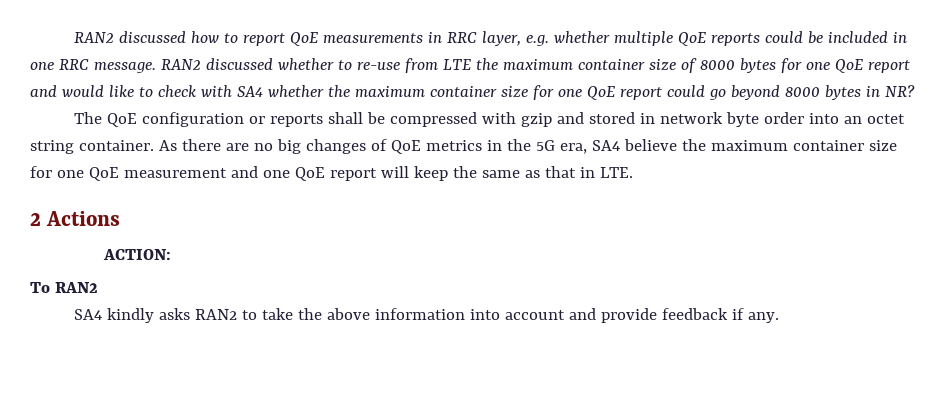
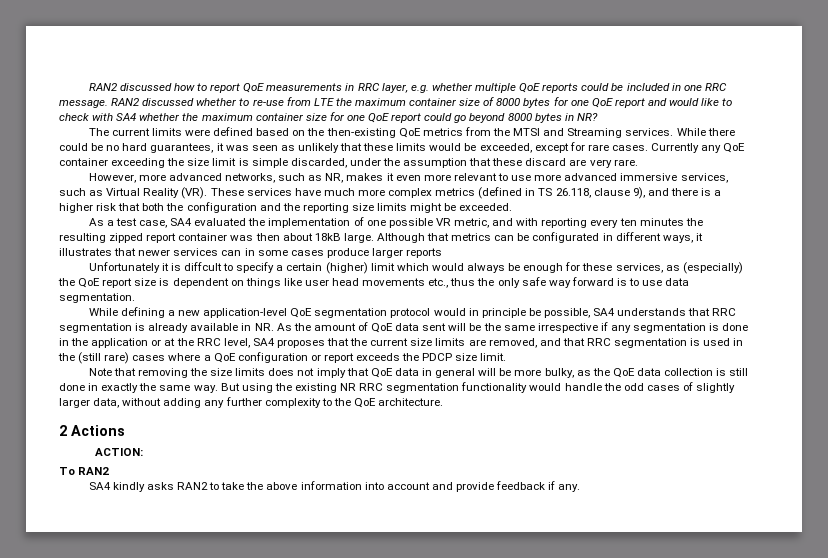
[107,112,906,127] [30,139,897,154] [30,166,633,181] QoE configuration or reports shall be compressed with gzip and stored in network byte order into an octet string container. As there are no big changes of QoE metrics in the 5G era, SA4 believe the maximum container size for one QoE measurement and one QoE report will keep the same as that in LTE. -> [111,127,735,138] [59,142,746,153] [59,158,638,168] [88,173,728,183] [59,187,722,199] [59,202,513,213] [88,217,703,228] [59,232,703,243] [59,248,443,258] [88,262,743,274] [58,277,690,288] [59,293,135,303] [88,307,737,318] [59,322,749,333] [59,338,744,348] [58,352,507,364] [88,368,749,378] [59,382,736,393] [59,397,444,408] current limits were defined based on the then-existing QoE metrics from the MTSI and Streaming services. While there could be no hard guarantees, it was seen as unlikely that these limits would be exceeded, except for rare cases. Currently any QoE container exceeding the size limit is simple discarded, under the assumption that these discard are very rare. // However, more advanced networks, such as NR, makes it even more relevant to use more advanced immersive services, such as Virtual Reality (VR). These services have much more complex metrics (defined in TS 26.118, clause 9), and there is a higher risk that both the configuration and the reporting size limits might be exceeded. // As a test case, SA4 evaluated the implementation of one possible VR metric, and with reporting every ten minutes the resulting zipped report container was then about 18kB large. Although that metrics can be configurated in different ways, it illustrates that newer services can in some cases produce larger reports // Unfortunately it is diffcult to specify a certain (higher) limit which would always be enough for these services, as (especially) the QoE report size is dependent on things like user head movements etc., thus the only safe way forward is to use data segmentation. // While defining a new application-level QoE segmentation protocol would in principle be possible, SA4 understands that RRC segmentation is already available in NR. As the amount of QoE data sent will be the same irrespective if any segmentation is done in the application or at the RRC level, SA4 proposes that the current size limits are removed, and that RRC segmentation is used in the (still rare) cases where a QoE configuration or report exceeds the PDCP size limit. // Note that removing the size limits does not imply that QoE data in general will be more bulky, as the QoE data collection is still done in exactly the same way. But using the existing NR RRC segmentation functionality would handle the odd cases of slightly larger data, without adding any further complexity to the QoE architecture.

